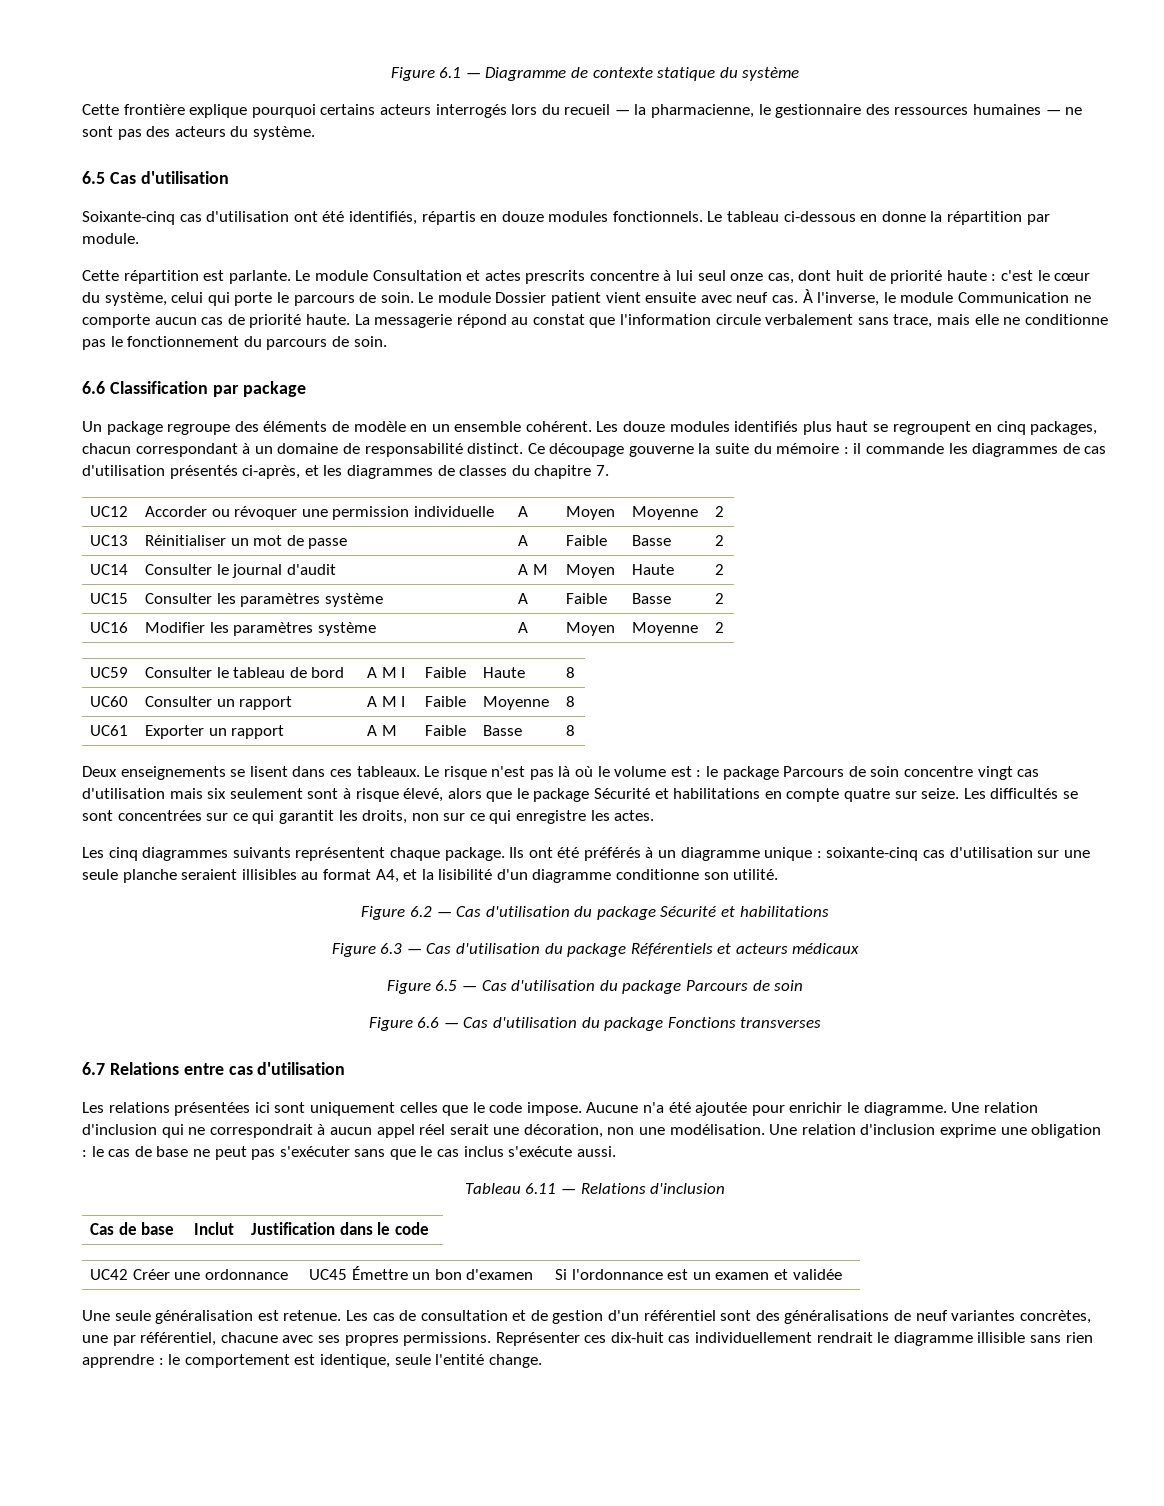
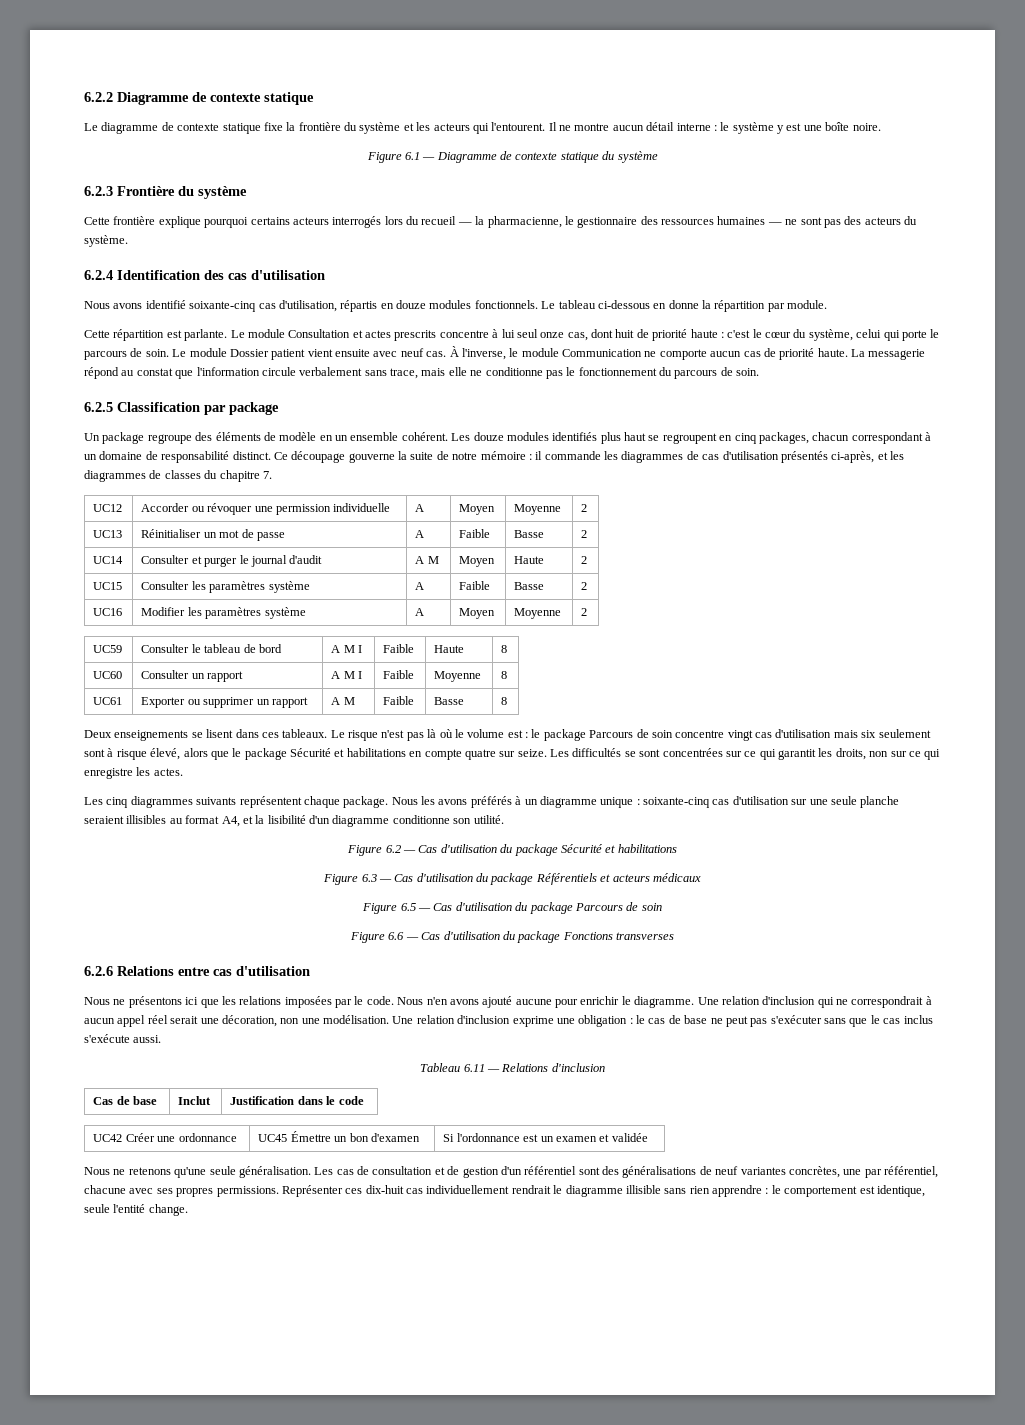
(390, 74) none -> [84,92,314,105] [84,122,881,134] 6.2.2 Diagramme de contexte statique // Le diagramme de contexte statique fixe la frontière du système et les acteurs qui l'entourent. Il ne montre aucun détail interne : le système y est une boîte noire. //
(800, 74) none -> [84,186,247,199] // 6.2.3 Frontière du système
[82,171,229,184] [82,211,417,225] 6.5 Cas d'utilisation // Soixante-cinq cas d'utilisation ont été identifiés, -> [84,270,325,280] [84,300,337,312] 6.2.4 Identification des cas d'utilisation // Nous avons identifié soixante-cinq cas d'utilisation,
[82,381,105,394] 6.6 -> [84,402,113,412] 6.2.5
[753,443,772,454] du -> [436,451,478,460] de notre
(213, 569) none -> [191,556,238,567] et purger
(205, 732) none -> [187,697,255,708] ou supprimer
[509,847,580,858] Ils ont été -> [391,796,468,805] Nous les avons
[82,1062,105,1075] 6.7 -> [84,966,113,976] 6.2.6
[82,1102,748,1116] Les relations présentées ici sont uniquement celles que le code impose. Aucune n'a été ajoutée -> [84,996,552,1008] Nous ne présentons ici que les relations imposées par le code. Nous n'en avons ajouté aucune
[82,1310,342,1324] Une seule généralisation est retenue. -> [84,1166,311,1178] Nous ne retenons qu'une seule généralisation.

